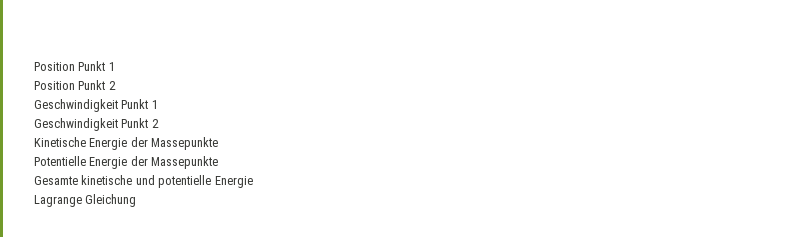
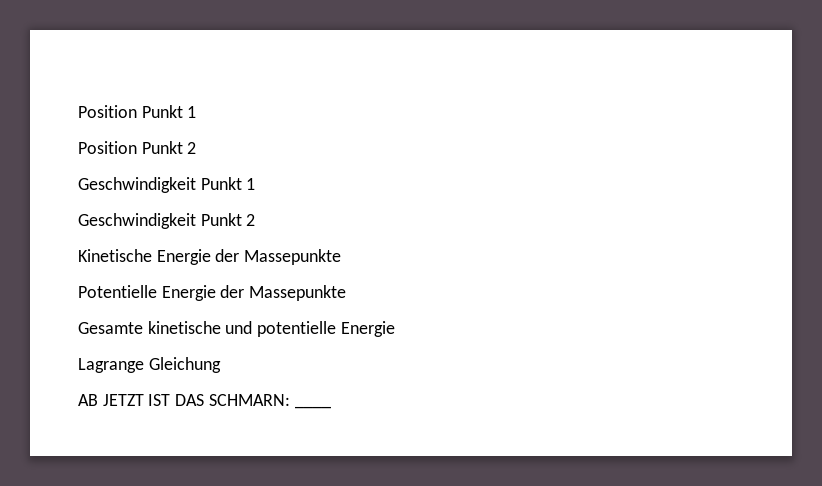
(137, 200) none -> [78,394,290,406] [294,406,331,409] // AB JETZT IST DAS SCHMARN: ____

